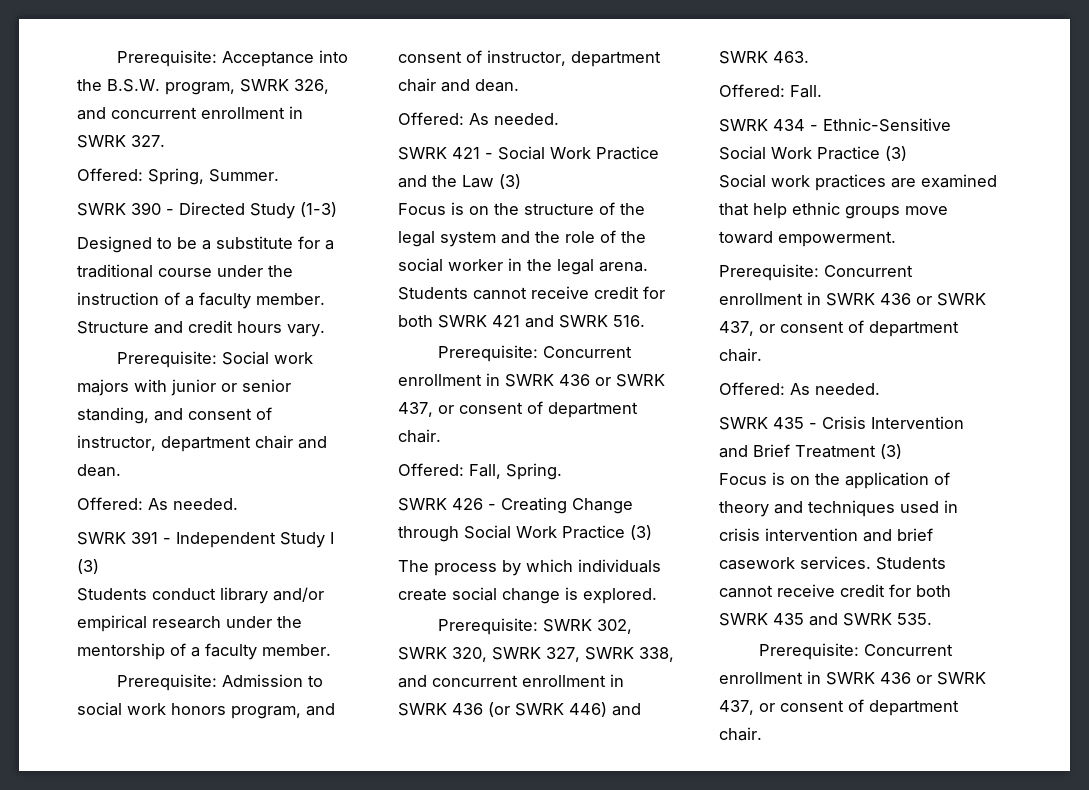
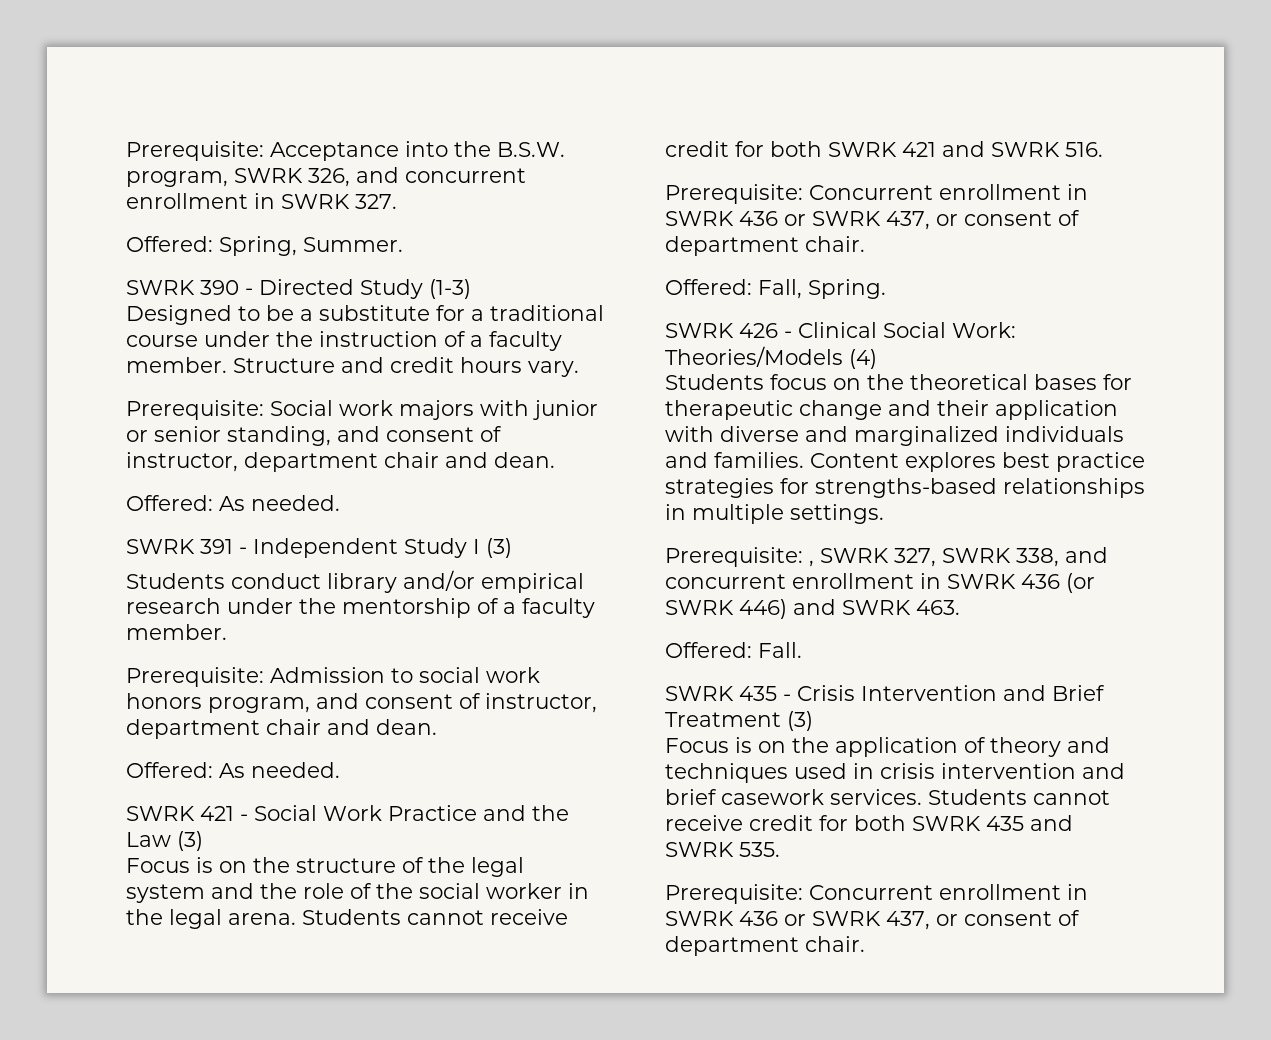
[501,497,633,514] [398,525,652,542] [398,559,661,576] [398,587,657,604] [437,618,632,635] [398,647,487,662] Creating Change through Social Work Practice (3) // The process by which individuals create social change is explored. // Prerequisite: SWRK 302, SWRK 320, -> [798,322,1016,338] [665,346,877,369] [665,374,1132,390] [665,400,1118,420] [665,426,1124,446] [665,452,1145,472] [665,478,1145,498] [665,504,884,524] [665,547,814,567] Clinical Social Work: Theories/Models (4) // Students focus on the theoretical bases for therapeutic change and their application with diverse and marginalized individuals and families. Content explores best practice strategies for strengths-based relationships in multiple settings. // Prerequisite: ,
[719,118,951,132] [719,146,907,161] [719,174,997,191] [719,202,948,219] [719,231,896,247] [719,264,913,281] [719,292,986,306] [719,320,959,337] [719,348,762,362] [719,382,880,395] // SWRK 434 - Ethnic-Sensitive Social Work Practice (3) // Social work practices are examined that help ethnic groups move toward empowerment. // Prerequisite: Concurrent enrollment in SWRK 436 or SWRK 437, or consent of department chair. // Offered: As needed. -> (802, 650) none

